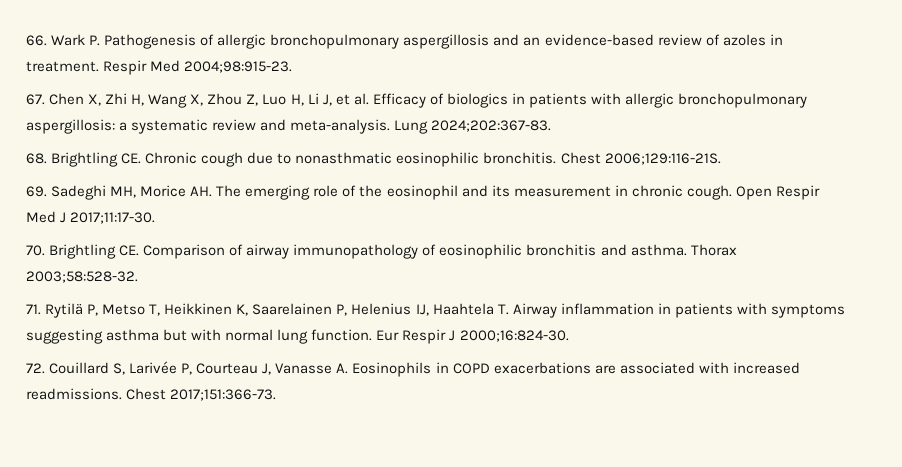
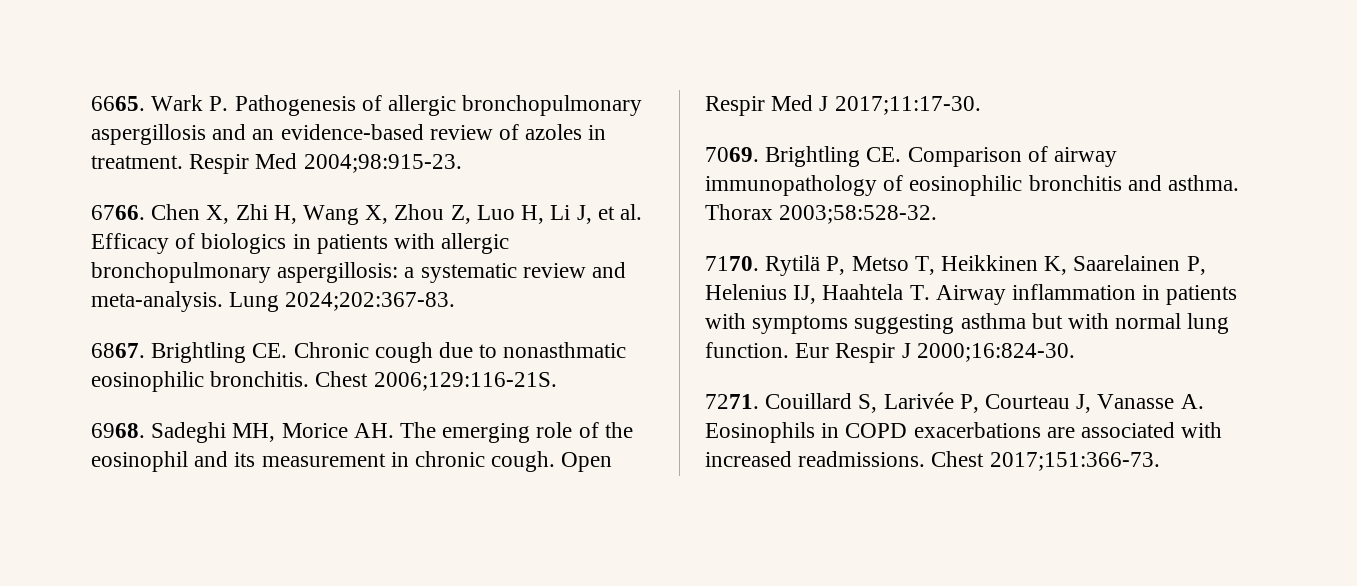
[26,35,47,46] 66. -> [91,96,145,111] 6665.
[26,94,45,105] 67. -> [91,205,145,220] 6766.
[26,153,47,164] 68. -> [91,343,145,358] 6867.
[26,186,47,197] 69. -> [91,423,145,438] 6968.
[26,245,45,256] 70. -> [705,147,759,162] 7069.
[26,304,41,315] 71. -> [705,256,759,271] 7170.
[26,363,45,374] 72. -> [705,394,759,409] 7271.

